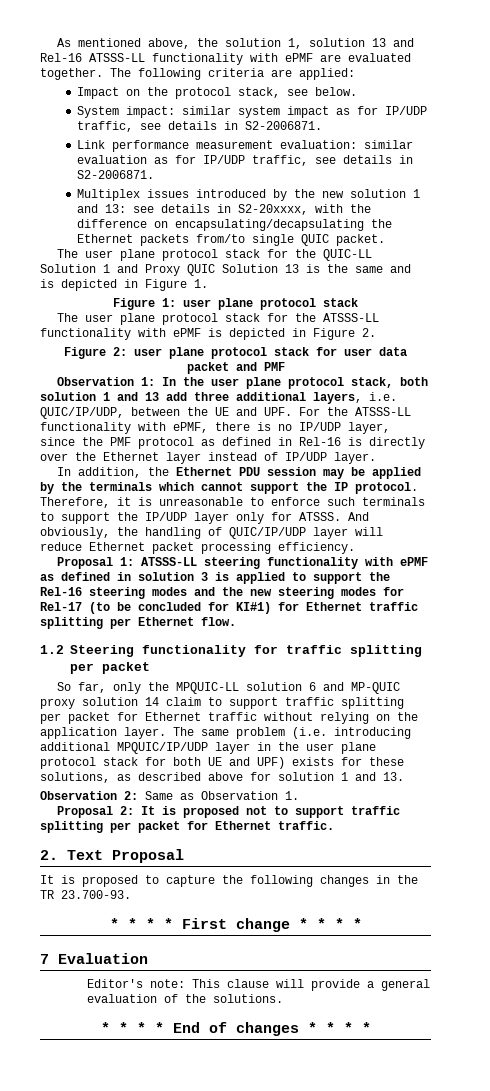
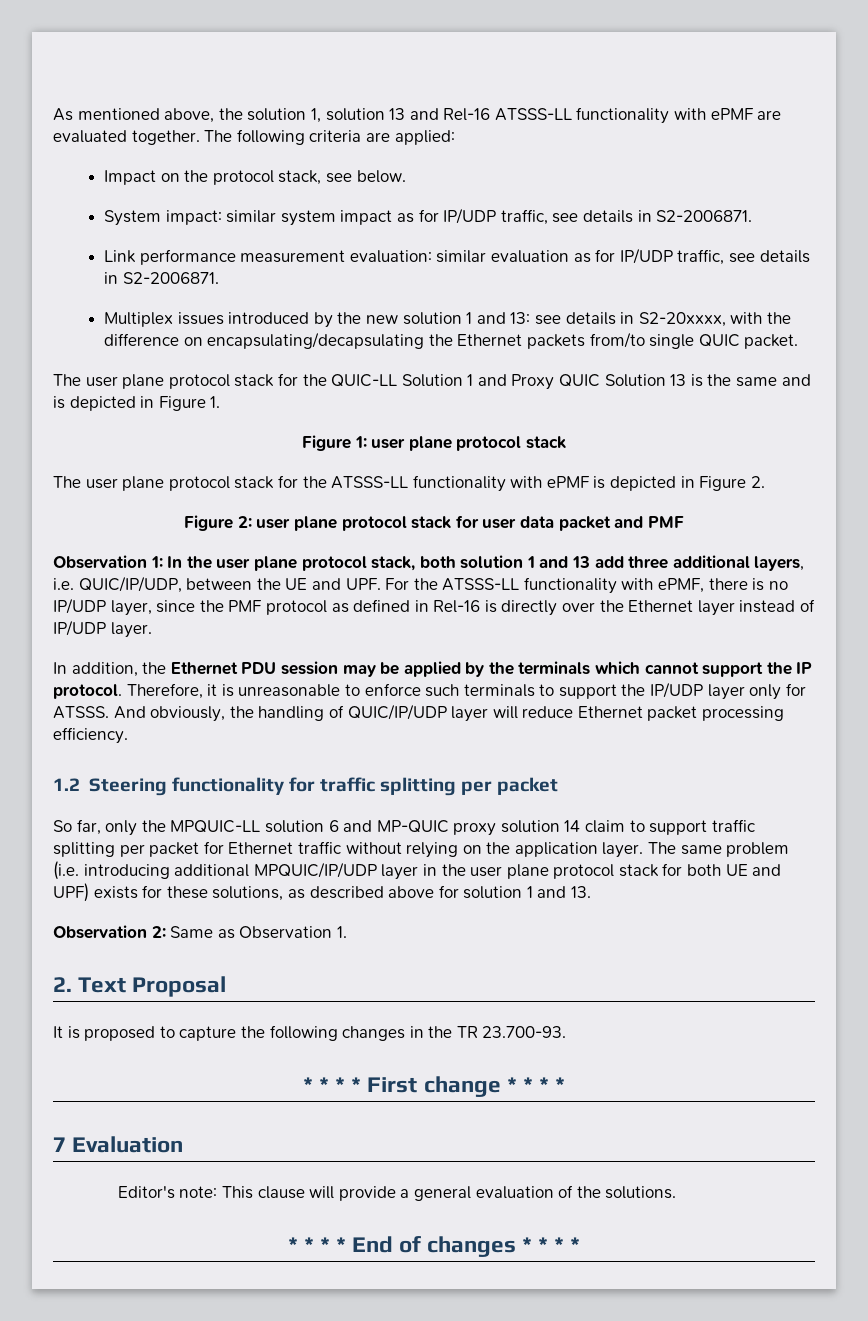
[56,557,428,569] [40,572,390,584] [40,587,404,599] [40,602,418,614] [40,617,236,629] // Proposal 1: ATSSS-LL steering functionality with ePMF as defined in solution 3 is applied to support the Rel-16 steering modes and the new steering modes for Rel-17 (to be concluded for KI#1) for Ethernet traffic splitting per Ethernet flow. -> (128, 735) none
[56,806,400,818] [40,821,334,833] // Proposal 2: It is proposed not to support traffic splitting per packet for Ethernet traffic. -> (347, 932) none

